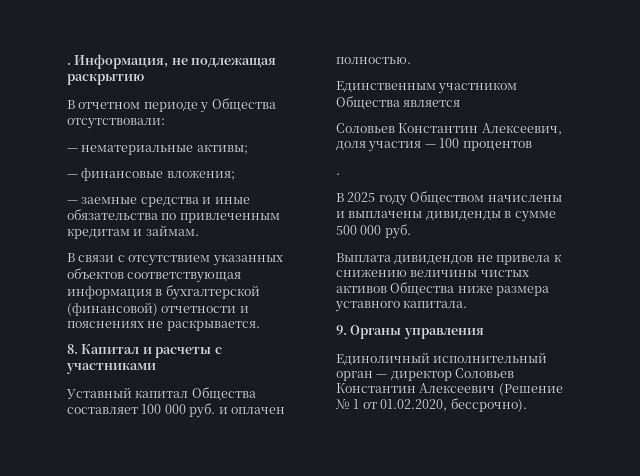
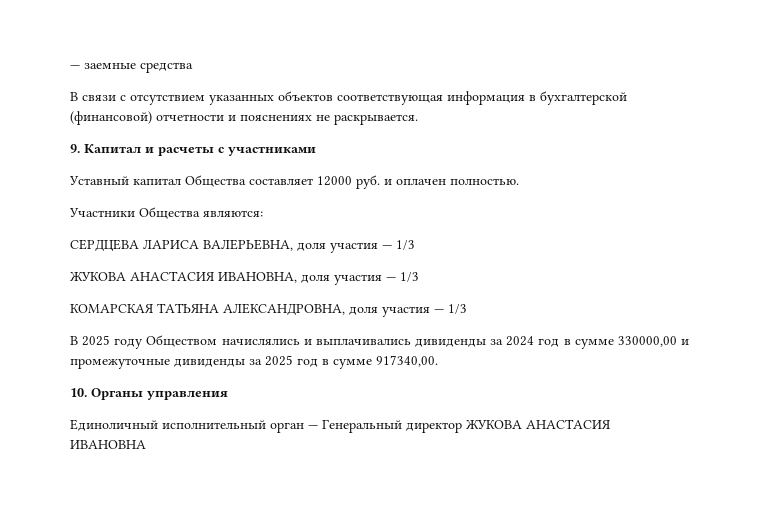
[67,54,277,69] [67,74,144,85] [67,98,276,113] [67,118,165,129] [67,144,248,155] [67,168,235,181] [67,197,250,207] [67,209,280,223] [67,225,199,239] . Информация, не подлежащая раскрытию // В отчетном периоде у Общества отсутствовали: // — нематериальные активы; // — финансовые вложения; // — заемные средства и иные обязательства по привлеченным кредитам и займам. -> [70,62,193,73] — заемные средства
[67,344,78,354] 8. -> [70,144,80,153] 9.
[141,404,186,414] 100 000 -> [317,176,352,186] 12000
[336,81,518,94] [336,96,461,110] [336,123,562,135] [336,138,532,152] [336,173,340,175] [336,191,562,206] [336,211,556,222] [336,224,411,239] [336,253,562,265] [336,269,529,277] [336,282,550,296] [335,300,468,312] [336,325,347,335] Единственным участником Общества является // Соловьев Константин Алексеевич, доля участия — 100 процентов // . // В 2025 году Обществом начислены и выплачены дивиденды в сумме 500 000 руб. // Выплата дивидендов не привела к снижению величины чистых активов Общества ниже размера уставного капитала. // 9. -> [69,207,263,219] [70,239,415,253] [70,271,419,285] [70,303,467,317] [70,335,689,349] [70,355,438,369] [70,388,87,397] Участники Общества являются: // СЕРДЦЕВА ЛАРИСА ВАЛЕРЬЕВНА, доля участия — 1/3 // ЖУКОВА АНАСТАСИЯ ИВАНОВНА, доля участия — 1/3 // КОМАРСКАЯ ТАТЬЯНА АЛЕКСАНДРОВНА, доля участия — 1/3 // В 2025 году Обществом начислялись и выплачивались дивиденды за 2024 год в сумме 330000,00 и промежуточные дивиденды за 2025 год в сумме 917340,00. // 10.
[390,368,515,381] [336,383,563,396] [336,398,527,412] директор Соловьев Константин Алексеевич (Решение № 1 от 01.02.2020, бессрочно). -> [322,419,610,433] [70,440,146,449] Генеральный директор ЖУКОВА АНАСТАСИЯ ИВАНОВНА

